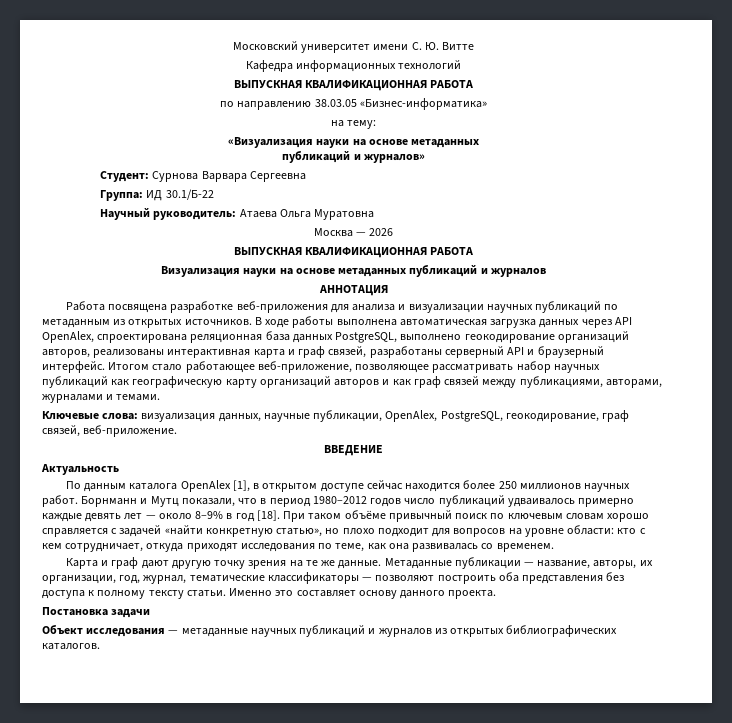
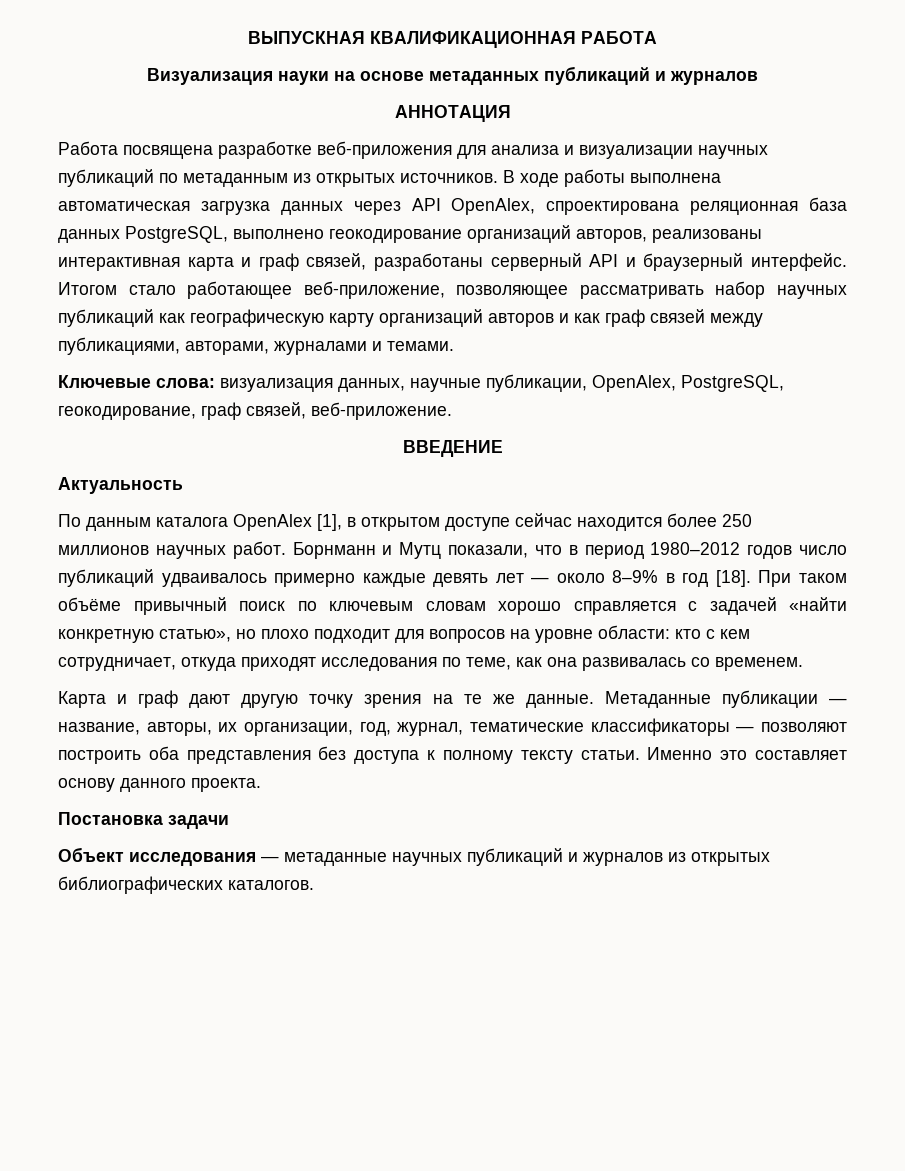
[232,41,475,53] [245,60,462,72] [233,80,474,91] [220,98,487,110] [330,120,377,129] [228,137,479,148] [282,150,425,163] [100,171,306,182] [100,189,214,201] [100,207,375,220] [313,228,394,237] Московский университет имени С. Ю. Витте // Кафедра информационных технологий // ВЫПУСКНАЯ КВАЛИФИКАЦИОННАЯ РАБОТА // по направлению 38.03.05 «Бизнес-информатика» // на тему: // «Визуализация науки на основе метаданных // публикаций и журналов» // Студент: Сурнова Варвара Сергеевна // Группа: ИД 30.1/Б-22 // Научный руководитель: Атаева Ольга Муратовна // Москва — 2026 // -> (248, 37) none

